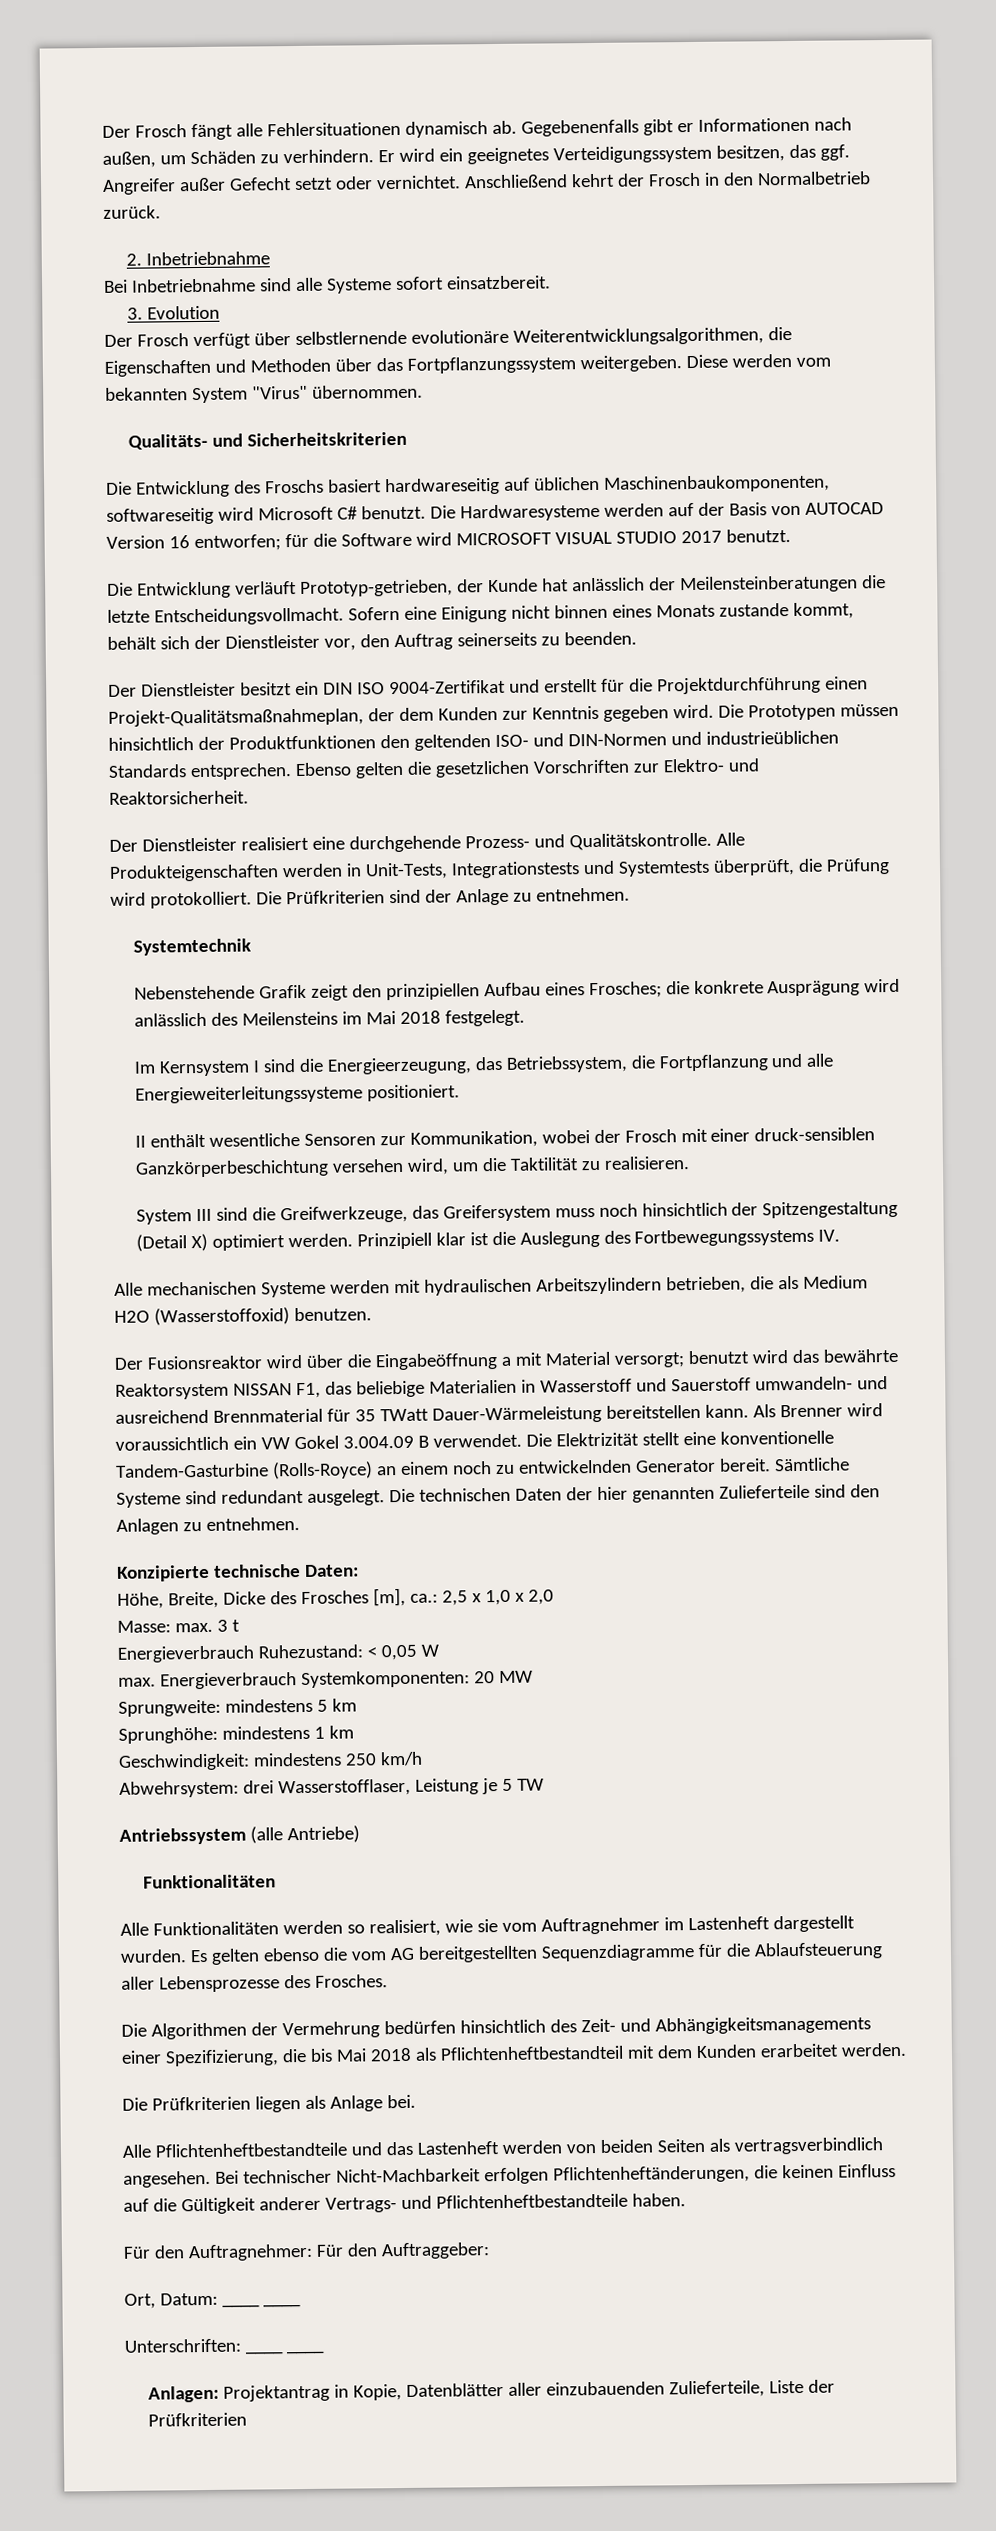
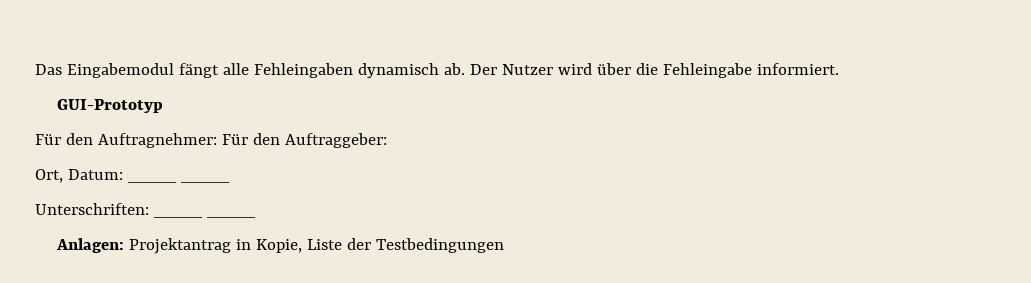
[102,124,187,138] Der Frosch -> [35,63,174,78] Das Eingabemodul
[266,121,401,137] Fehlersituationen -> [253,63,353,78] Fehleingaben
[520,117,852,137] [102,144,850,168] [102,171,871,195] [103,205,161,219] [125,251,270,266] [104,275,551,294] [126,305,220,320] [104,326,792,350] [104,353,831,377] [105,384,423,404] [127,431,407,450] [106,474,830,498] [106,502,884,525] [106,529,791,552] [107,575,886,599] [107,602,854,626] [107,631,637,651] [108,676,868,697] [108,703,899,727] [108,730,839,751] [108,758,760,781] [109,790,249,805] [109,832,745,853] [109,858,890,882] [110,887,630,909] [132,938,251,956] [133,978,901,1001] [133,1009,525,1027] [133,1053,835,1077] [134,1084,460,1104] [134,1127,876,1148] [134,1156,690,1178] [135,1200,899,1225] [135,1228,841,1252] [114,1275,868,1298] [114,1307,372,1326] [114,1348,898,1371] [115,1376,888,1400] [115,1403,883,1424] [115,1430,834,1451] [115,1457,850,1480] [116,1484,880,1508] [116,1517,300,1535] [117,1564,359,1582] [117,1587,554,1609] [117,1619,240,1633] [117,1644,439,1663] [118,1670,533,1690] [118,1698,357,1717] [118,1725,354,1744] [118,1751,423,1771] [119,1778,544,1798] [119,1825,360,1845] [142,1874,276,1889] [120,1915,855,1937] [120,1942,883,1965] [121,1974,388,1993] [121,2016,871,2040] [121,2042,907,2067] [122,2094,416,2113] [122,2137,884,2158] [123,2164,896,2188] [123,2193,686,2215] Gegebenenfalls gibt er Informationen nach außen, um Schäden zu verhindern. Er wird ein geeignetes Verteidigungssystem besitzen, das ggf. Angreifer außer Gefecht setzt oder vernichtet. Anschließend kehrt der Frosch in den Normalbetrieb zurück. // 2. Inbetriebnahme // Bei Inbetriebnahme sind alle Systeme sofort einsatzbereit. // 3. Evolution // Der Frosch verfügt über selbstlernende evolutionäre Weiterentwicklungsalgorithmen, die Eigenschaften und Methoden über das Fortpflanzungssystem weitergeben. Diese werden vom bekannten System "Virus" übernommen. // Qualitäts- und Sicherheitskriterien // Die Entwicklung des Froschs basiert hardwareseitig auf üblichen Maschinenbaukomponenten, softwareseitig wird Microsoft C# benutzt. Die Hardwaresysteme werden auf der Basis von AUTOCAD Version 16 entworfen; für die Software wird MICROSOFT VISUAL STUDIO 2017 benutzt. // Die Entwicklung verläuft Prototyp-getrieben, der Kunde hat anlässlich der Meilensteinberatungen die letzte Entscheidungsvollmacht. Sofern eine Einigung nicht binnen eines Monats zustande kommt, behält sich der Dienstleister vor, den Auftrag seinerseits zu beenden. // Der Dienstleister besitzt ein DIN ISO 9004-Zertifikat und erstellt für die Projektdurchführung einen Projekt-Qualitätsmaßnahmeplan, der dem Kunden zur Kenntnis gegeben wird. Die Prototypen müssen hinsichtlich der Produktfunktionen den geltenden ISO- und DIN-Normen und industrieüblichen Standards entsprechen. Ebenso gelten die gesetzlichen Vorschriften zur Elektro- und Reaktorsicherheit. // Der Dienstleister realisiert eine durchgehende Prozess- und Qualitätskontrolle. Alle Produkteigenschaften werden in Unit-Tests, Integrationstests und Systemtests überprüft, die Prüfung wird protokolliert. Die Prüfkriterien sind der Anlage zu entnehmen. // Systemtechnik // Nebenstehende Grafik zeigt den prinzipiellen Aufbau eines Frosches; die konkrete Ausprägung wird anlässlich des Meilensteins im Mai 2018 festgelegt. // Im Kernsystem I sind die Energieerzeugung, das Betriebssystem, die Fortpflanzung und alle Energieweiterleitungssysteme positioniert. // II enthält wesentliche Sensoren zur Kommunikation, wobei der Frosch mit einer druck-sensiblen Ganzkörperbeschichtung versehen wird, um die Taktilität zu realisieren. // System III sind die Greifwerkzeuge, das Greifersystem muss noch hinsichtlich der Spitzengestaltung (Detail X) optimiert werden. Prinzipiell klar ist die Auslegung des Fortbewegungssystems IV. // Alle mechanischen Systeme werden mit hydraulischen Arbeitszylindern betrieben, die als Medium H2O (Wasserstoffoxid) benutzen. // Der Fusionsreaktor wird über die Eingabeöffnung a mit Material versorgt; benutzt wird das bewährte Reaktorsystem NISSAN F1, das beliebige Materialien in Wasserstoff und Sauerstoff umwandeln- und ausreichend Brennmaterial für 35 TWatt Dauer-Wärmeleistung bereitstellen kann. Als Brenner wird voraussichtlich ein VW Gokel 3.004.09 B verwendet. Die Elektrizität stellt eine konventionelle Tandem-Gasturbine (Rolls-Royce) an einem noch zu entwickelnden Generator bereit. Sämtliche Systeme sind redundant ausgelegt. Die technischen Daten der hier genannten Zulieferteile sind den Anlagen zu entnehmen. // Konzipierte technische Daten: // Höhe, Breite, Dicke des Frosches [m], ca.: 2,5 x 1,0 x 2,0 // Masse: max. 3 t // Energieverbrauch Ruhezustand: < 0,05 W // max. Energieverbrauch Systemkomponenten: 20 MW // Sprungweite: mindestens 5 km // Sprunghöhe: mindestens 1 km // Geschwindigkeit: mindestens 250 km/h // Abwehrsystem: drei Wasserstofflaser, Leistung je 5 TW // Antriebssystem (alle Antriebe) // Funktionalitäten // Alle Funktionalitäten werden so realisiert, wie sie vom Auftragnehmer im Lastenheft dargestellt wurden. Es gelten ebenso die vom AG bereitgestellten Sequenzdiagramme für die Ablaufsteuerung aller Lebensprozesse des Frosches. // Die Algorithmen der Vermehrung bedürfen hinsichtlich des Zeit- und Abhängigkeitsmanagements einer Spezifizierung, die bis Mai 2018 als Pflichtenheftbestandteil mit dem Kunden erarbeitet werden. // Die Prüfkriterien liegen als Anlage bei. // Alle Pflichtenheftbestandteile und das Lastenheft werden von beiden Seiten als vertragsverbindlich angesehen. Bei technischer Nicht-Machbarkeit erfolgen Pflichtenheftänderungen, die keinen Einfluss auf die Gültigkeit anderer Vertrags- und Pflichtenheftbestandteile haben. -> [469,63,839,78] [56,99,163,113] Der Nutzer wird über die Fehleingabe informiert. // GUI-Prototyp
[405,2380,765,2398] Datenblätter aller einzubauenden Zulieferteile, -> (302, 246) none
[147,2412,247,2427] Prüfkriterien -> [375,238,504,253] Testbedingungen

